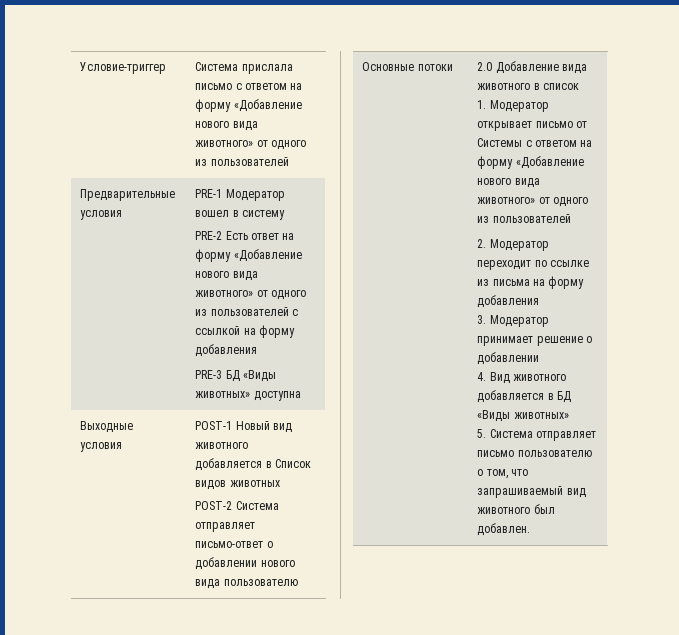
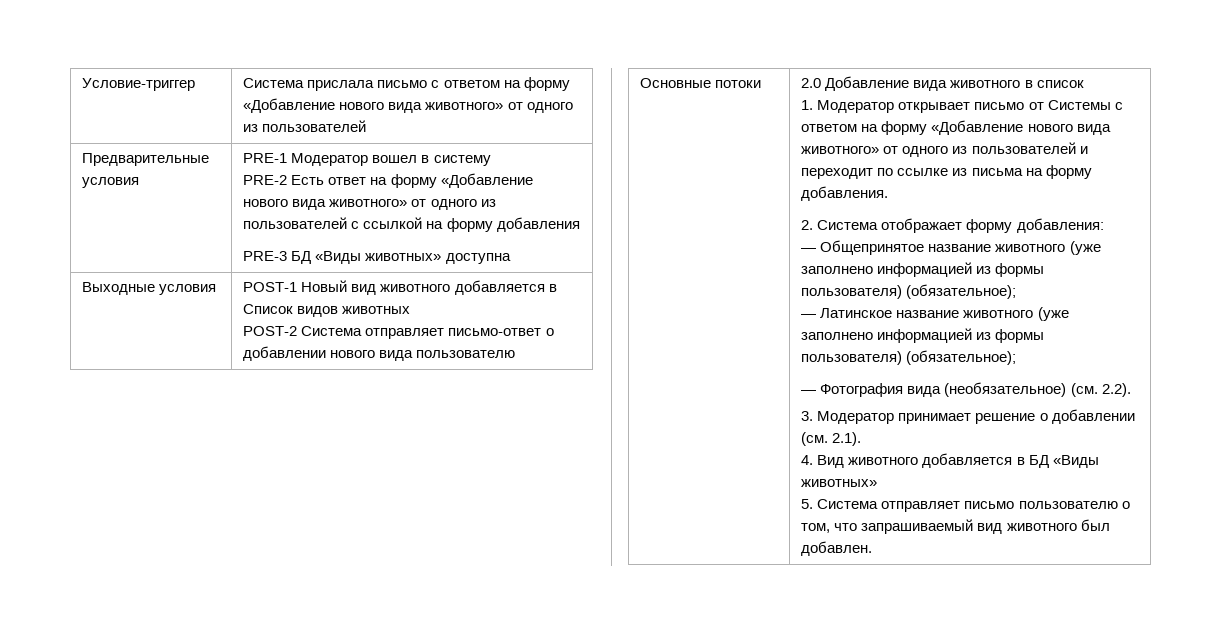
[477,239,549,251] // 2. Модератор -> [1079,146,1088,154] и
[477,295,540,308] добавления -> [801,186,889,201] [801,218,1104,233] [801,240,1101,255] [801,262,1045,277] [801,284,1017,299] [801,307,1069,321] [801,328,1045,343] [801,350,1017,365] [801,382,1131,397] добавления. // 2. Система отображает форму добавления: // — Общепринятое название животного (уже заполнено информацией из формы пользователя) (обязательное); // — Латинское название животного (уже заполнено информацией из формы пользователя) (обязательное); // — Фотография вида (необязательное) (см. 2.2).
(540, 358) none -> [801,432,862,446] (см. 2.1).

